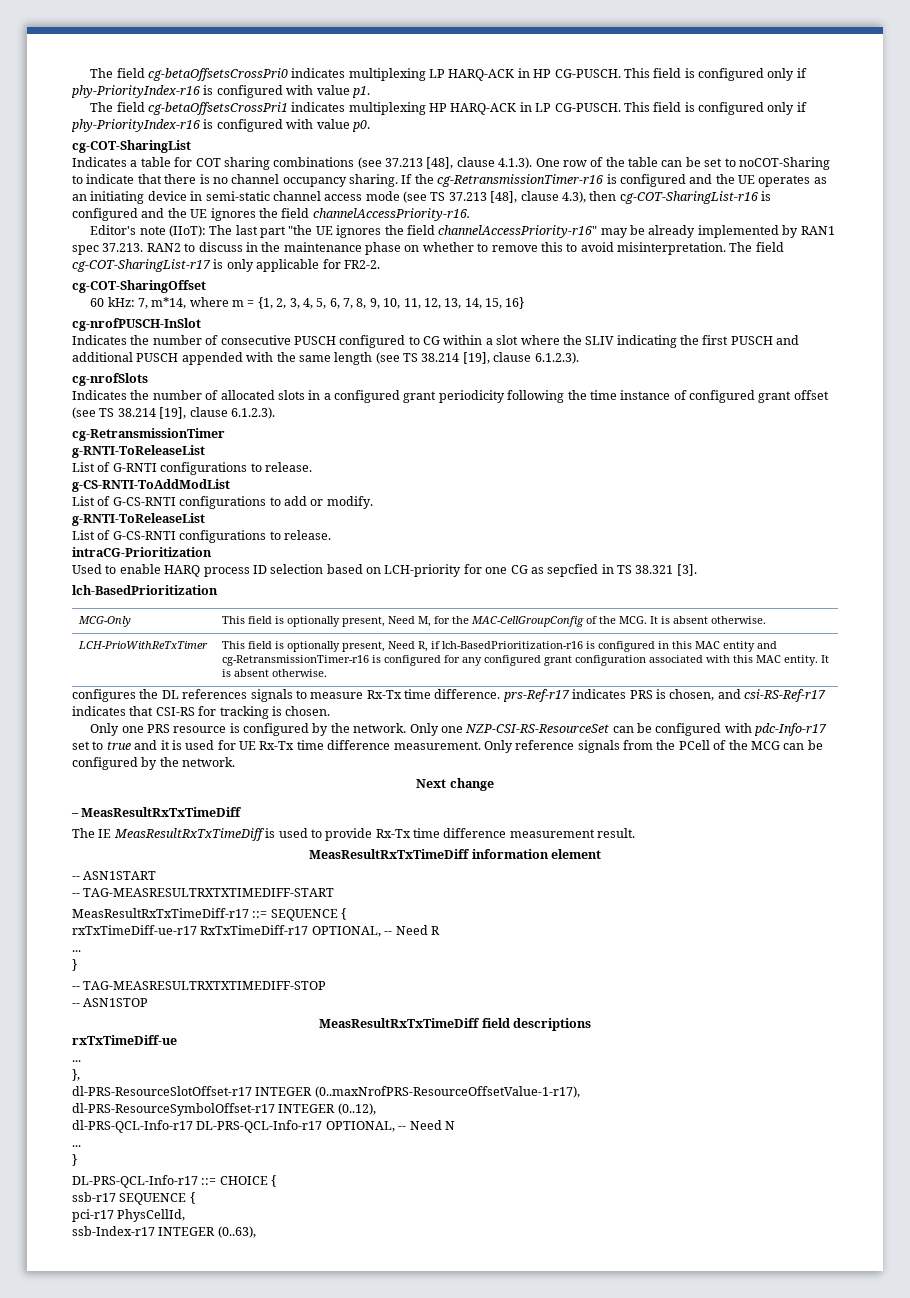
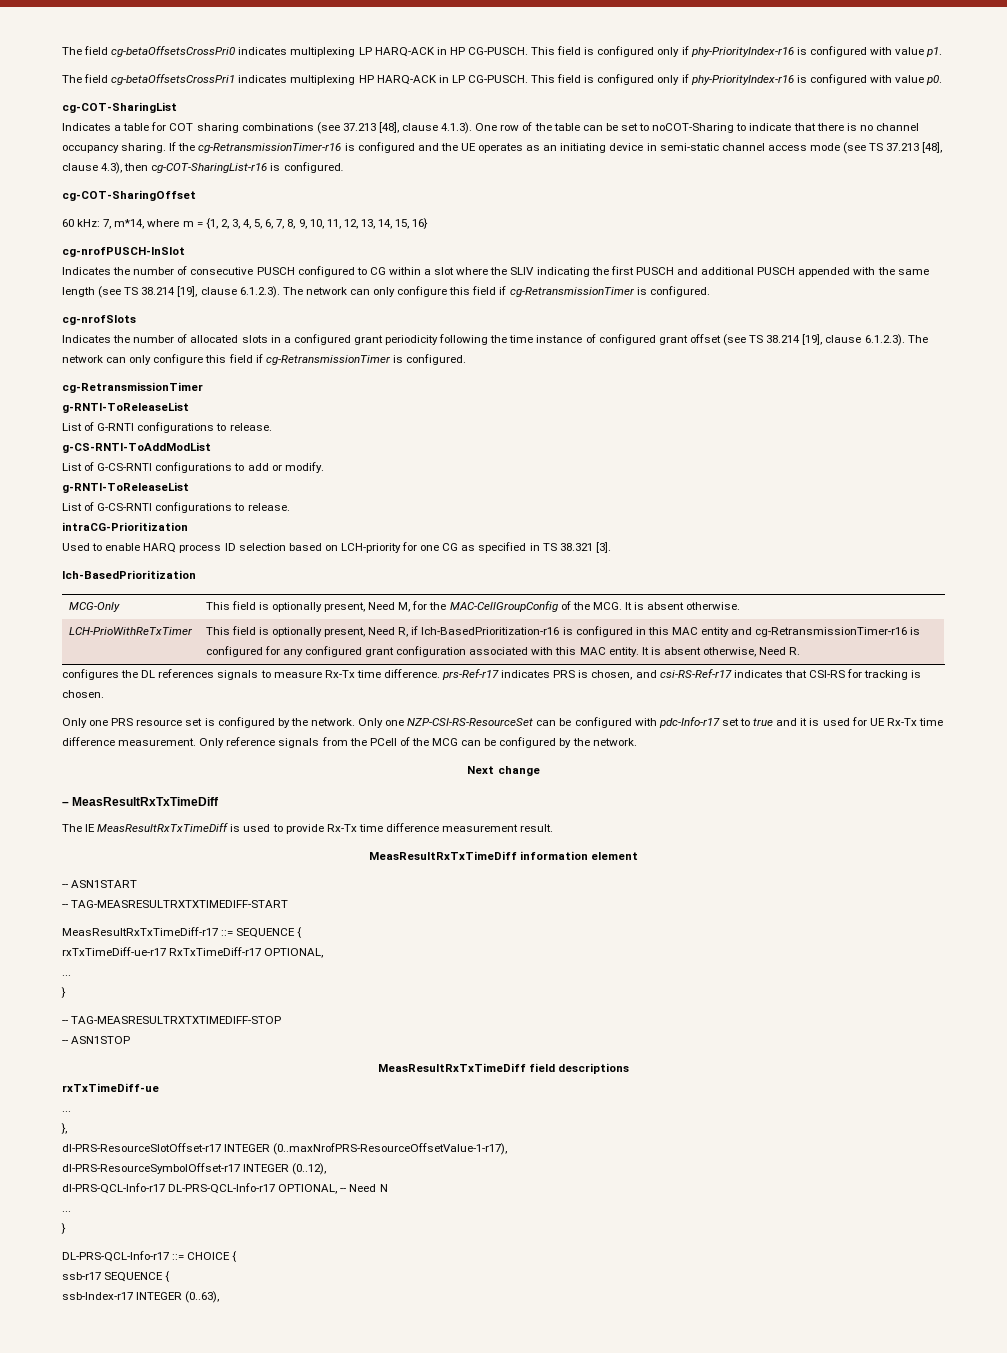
[72,208,470,221] [90,225,835,238] [72,242,784,255] [72,259,380,272] configured and the UE ignores the field channelAccessPriority-r16. // Editor's note (IIoT): The last part "the UE ignores the field channelAccessPriority-r16" may be already implemented by RAN1 spec 37.213. RAN2 to discuss in the maintenance phase on whether to remove this to avoid misinterpretation. The field cg-COT-SharingList-r17 is only applicable for FR2-2. -> [283,162,344,173] configured.
(579, 358) none -> [282,286,710,297] The network can only configure this field if cg-RetransmissionTimer is configured.
(275, 413) none -> [907,335,928,343] [62,354,466,365] The network can only configure this field if cg-RetransmissionTimer is configured.
[547,564,599,577] sepcfied -> [478,542,527,553] specified
[272,669,328,677] otherwise. -> [703,647,801,657] otherwise, Need R.
(227, 729) none -> [185,718,203,726] set
[384,925,440,935] -- Need R -> (324, 953) none
[72,1209,186,1222] // pci-r17 PhysCellId, -> (171, 1276) none

